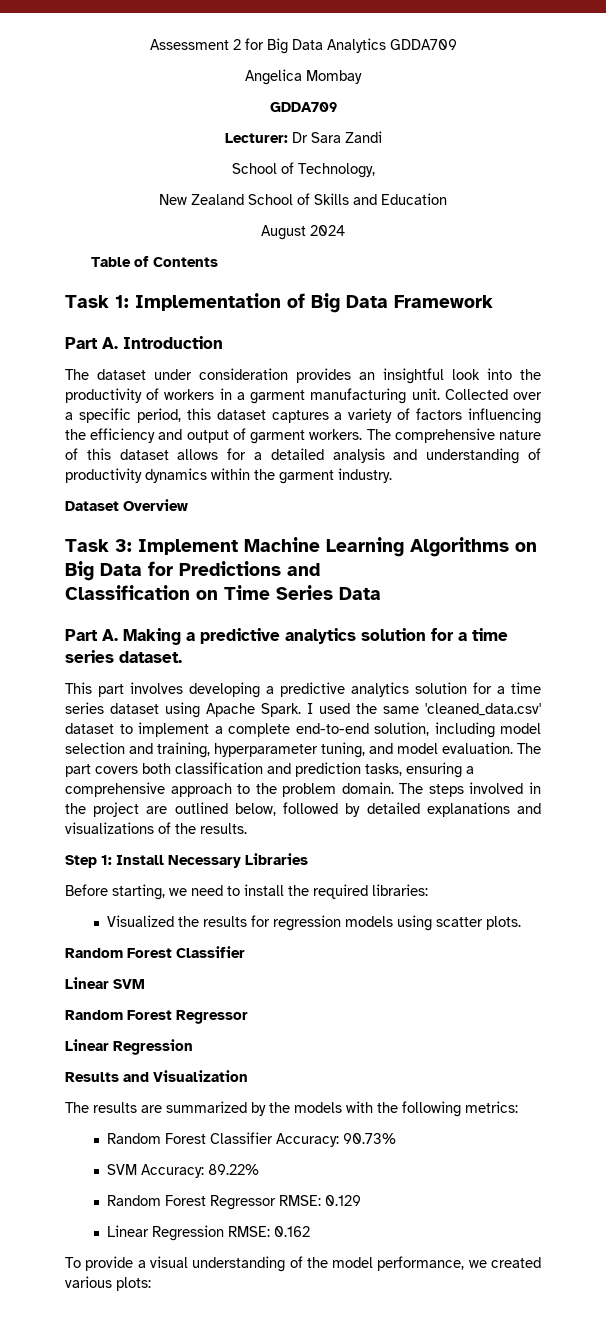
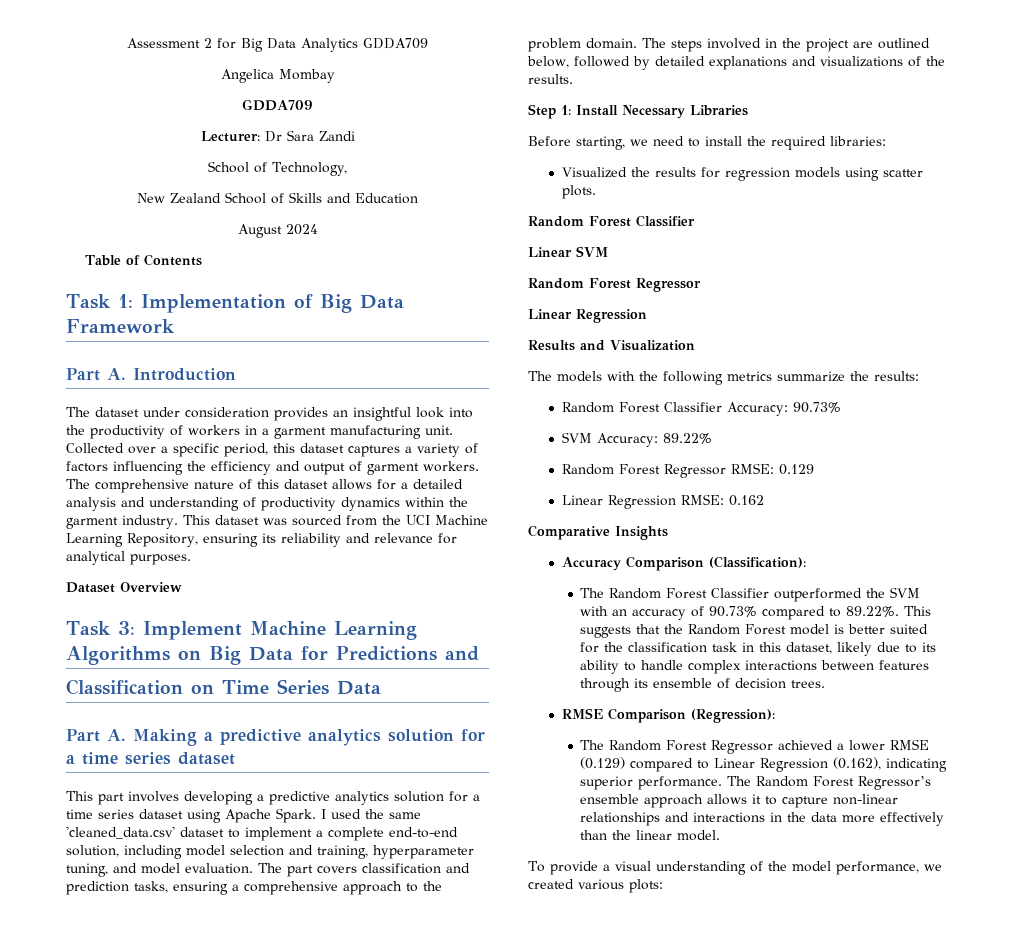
(392, 475) none -> [182,515,488,526] [66,533,457,547] [66,551,191,565] This dataset was sourced from the UCI Machine Learning Repository, ensuring its reliability and relevance for analytical purposes.
[119,651,182,663] dataset. -> [178,752,235,765] dataset
[142,763,171,774] both -> (357, 870) none
[93,1101,518,1117] results are summarized by the models with the following metrics: -> [557,371,919,385] models with the following metrics summarize the results:
(310, 1231) none -> [528,525,668,540] [561,556,806,571] [580,587,921,602] [580,606,932,620] [580,624,929,638] [580,642,937,656] [580,660,930,674] [580,678,826,692] [561,708,775,723] [580,739,930,754] [580,757,948,772] [580,776,932,790] [580,794,899,808] [580,812,945,826] [580,830,721,841] // Comparative Insights // Accuracy Comparison (Classification): // The Random Forest Classifier outperformed the SVM with an accuracy of 90.73% compared to 89.22%. This suggests that the Random Forest model is better suited for the classification task in this dataset, likely due to its ability to handle complex interactions between features through its ensemble of decision trees. // RMSE Comparison (Regression): // The Random Forest Regressor achieved a lower RMSE (0.129) compared to Linear Regression (0.162), indicating superior performance. The Random Forest Regressor’s ensemble approach allows it to capture non-linear relationships and interactions in the data more effectively than the linear model.

